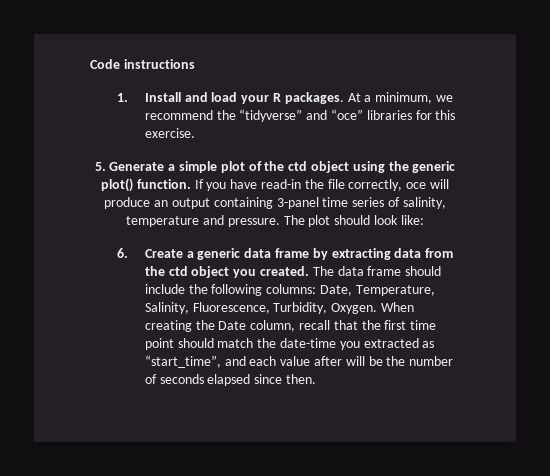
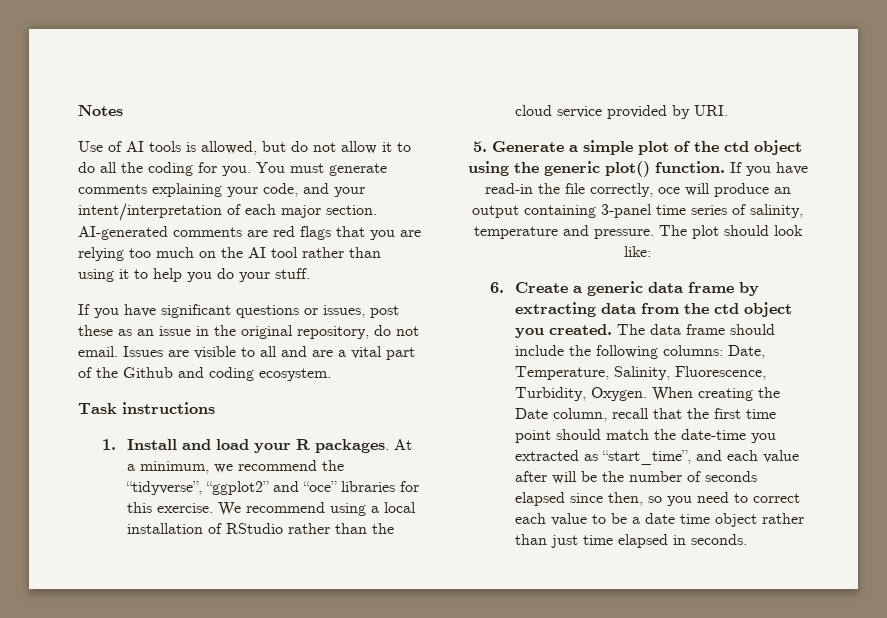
[90,59,120,69] Code -> [78,105,123,116] [78,141,411,155] [78,162,387,176] [78,183,365,197] [78,203,377,221] [78,226,421,240] [78,247,381,261] [78,268,310,282] [78,304,399,318] [78,325,419,339] [78,346,415,360] [78,367,331,381] [78,403,117,414] Notes // Use of AI tools is allowed, but do not allow it to do all the coding for you. You must generate comments explaining your code, and your intent/interpretation of each major section. AI-generated comments are red flags that you are relying too much on the AI tool rather than using it to help you do your stuff. // If you have significant questions or issues, post these as an issue in the original repository, do not email. Issues are visible to all and are a vital part of the Github and coding ecosystem. // Task
[239,109,303,122] “tidyverse” -> [125,481,269,495] “tidyverse”, “ggplot2”
(195, 133) none -> [217,502,416,516] [126,523,394,534] [514,105,728,119] We recommend using a local installation of RStudio rather than the cloud service provided by URI.
[285,374,316,384] then. -> [607,492,800,506] [514,513,804,527] [514,534,747,548] then, so you need to correct each value to be a date time object rather than just time elapsed in seconds.

